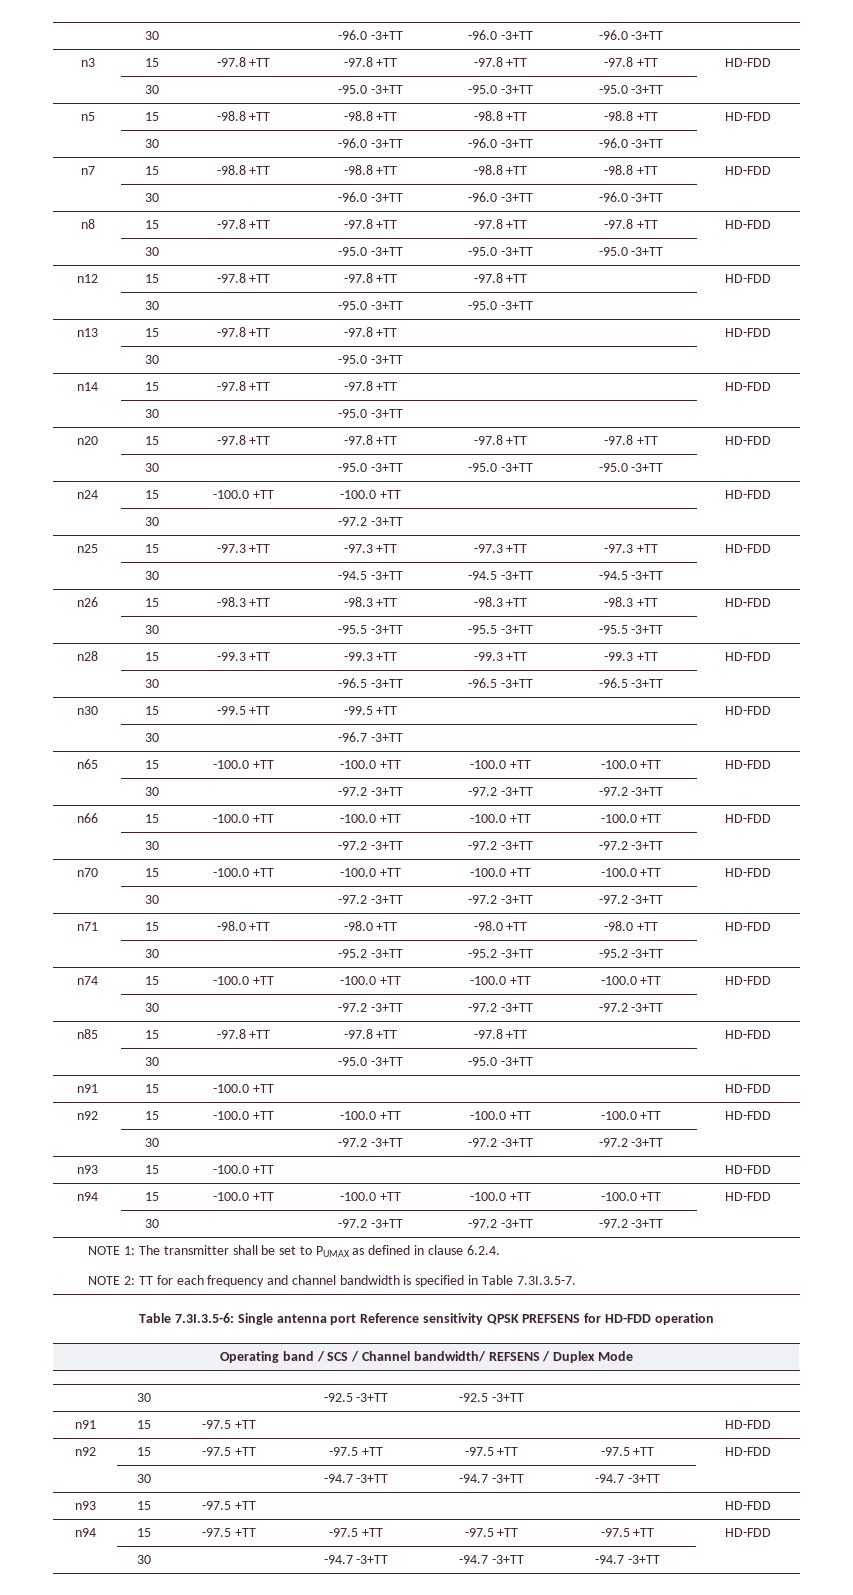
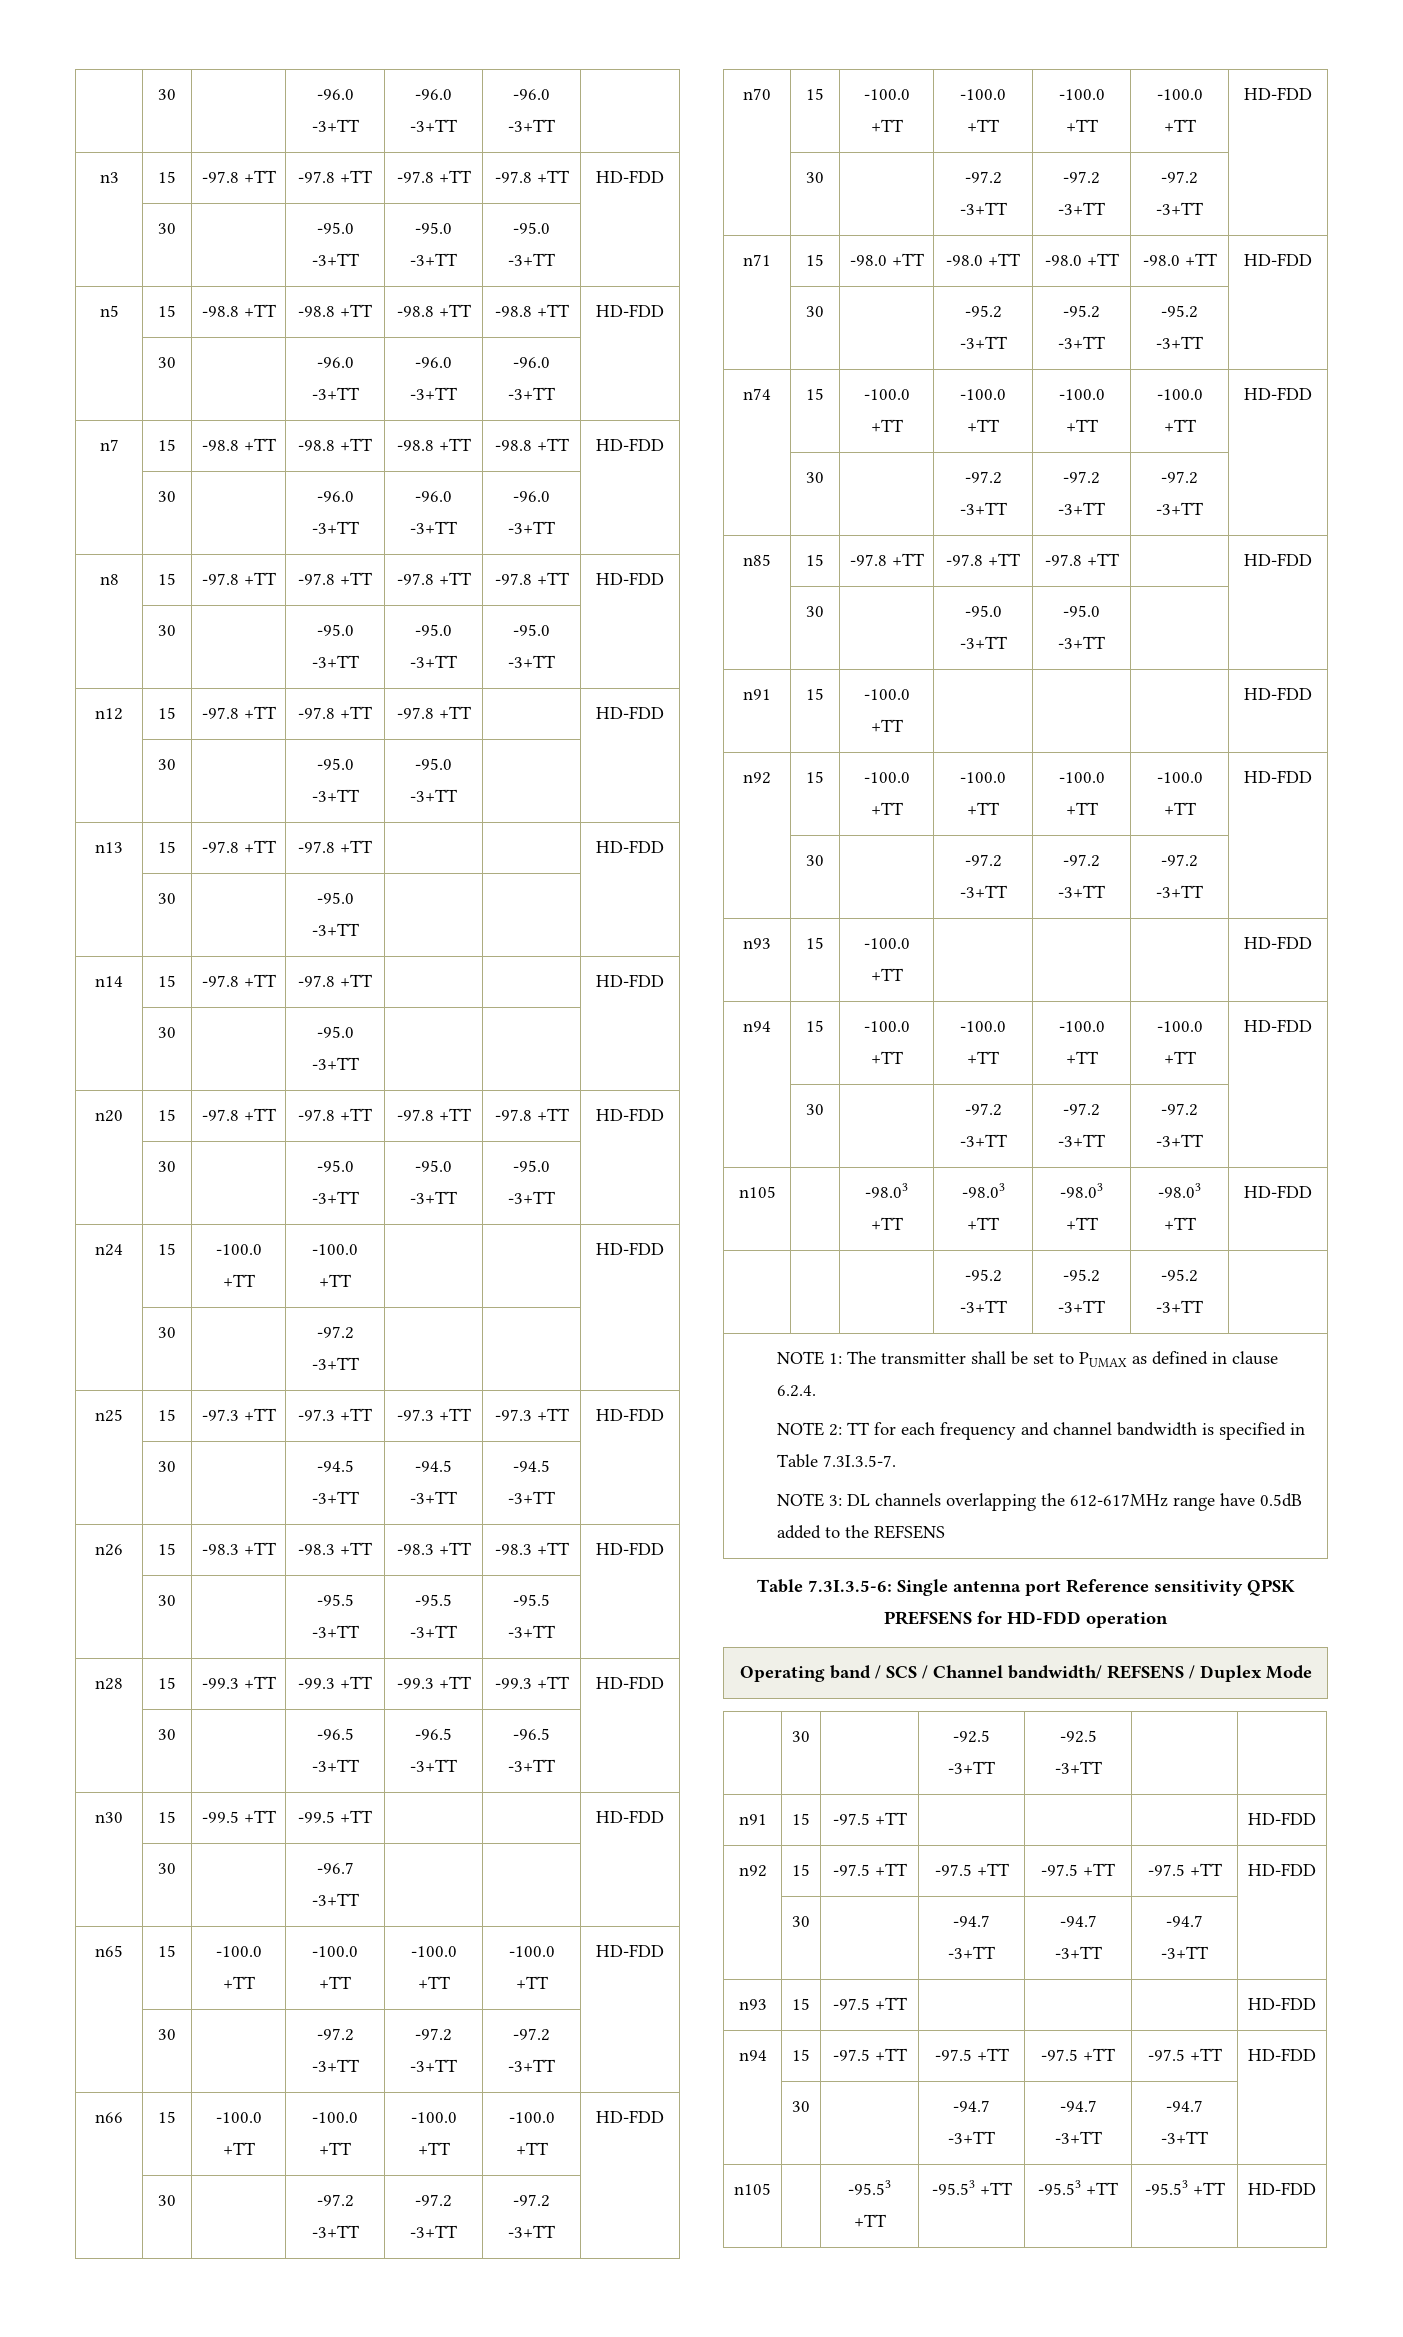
(664, 1223) none -> [738,1186,776,1198] [865,1183,908,1198] [870,1217,903,1230] [961,1183,1005,1198] [967,1217,999,1230] [1060,1183,1103,1198] [1065,1217,1098,1230] [1158,1183,1201,1198] [1163,1217,1196,1230] [1244,1185,1312,1198] [964,1269,1002,1282] [959,1300,1007,1313] [1063,1269,1100,1282] [1058,1300,1105,1313] [1161,1269,1198,1282] [1156,1300,1203,1313] // n105 | | -98.03 +TT | -98.03 +TT | -98.03 +TT | -98.03 +TT | HD-FDD // | | | -95.2 -3+TT | -95.2 -3+TT | -95.2 -3+TT |
(576, 1280) none -> [776,1493,1302,1511] [776,1525,945,1539] // NOTE 3: DL channels overlapping the 612-617MHz range have 0.5dB added to the REFSENS
(660, 1559) none -> [734,2183,771,2195] [848,2180,891,2195] [853,2214,886,2227] [931,2180,1012,2195] [1038,2180,1118,2195] [1144,2180,1225,2195] [1248,2182,1316,2195] // n105 | | -95.53 +TT | -95.53 +TT | -95.53 +TT | -95.53 +TT | HD-FDD

